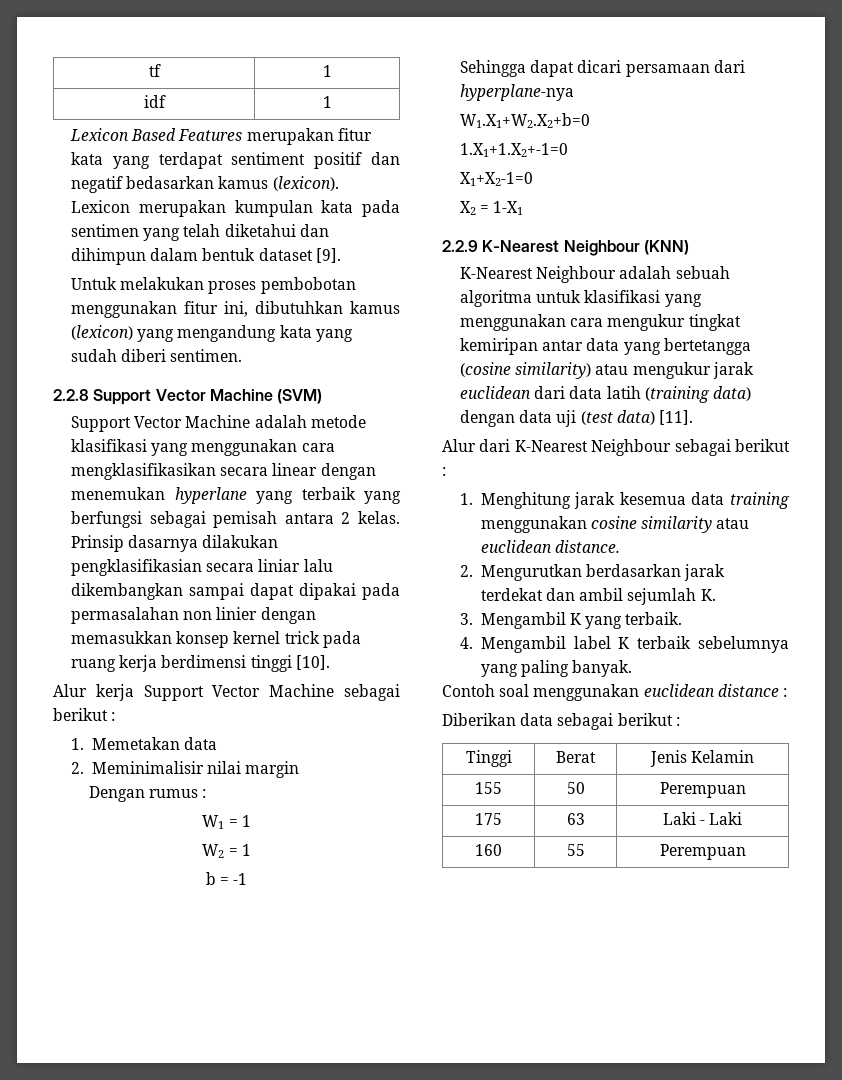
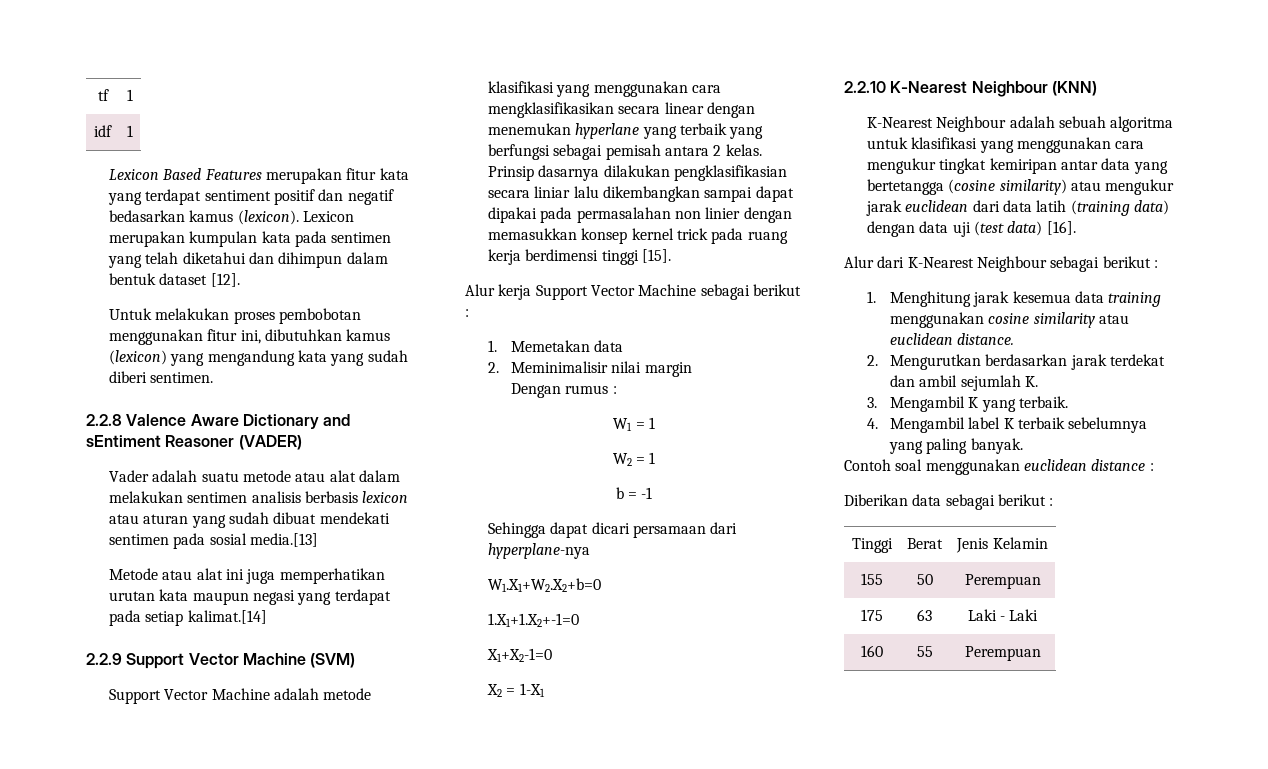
[315,248,341,263] [9]. -> [210,273,240,287] [12].
(89, 395) none -> [126,414,351,429] [86,435,302,450] [109,470,400,482] [109,491,409,503] [109,512,390,528] [109,533,318,549] [109,568,385,584] [109,589,391,605] [109,610,267,626] [86,653,122,665] Valence Aware Dictionary and sEntiment Reasoner (VADER) // Vader adalah suatu metode atau alat dalam melakukan sentimen analisis berbasis lexicon atau aturan yang sudah dibuat mendekati sentimen pada sosial media.[13] // Metode atau alat ini juga memperhatikan urutan kata maupun negasi yang terdapat pada setiap kalimat.[14] // 2.2.9
[295,655,330,670] [10]. -> [641,249,671,263] [15].
[442,240,478,252] 2.2.9 -> [844,81,886,93] 2.2.10
[658,410,693,425] [11]. -> [1046,221,1076,235] [16].

